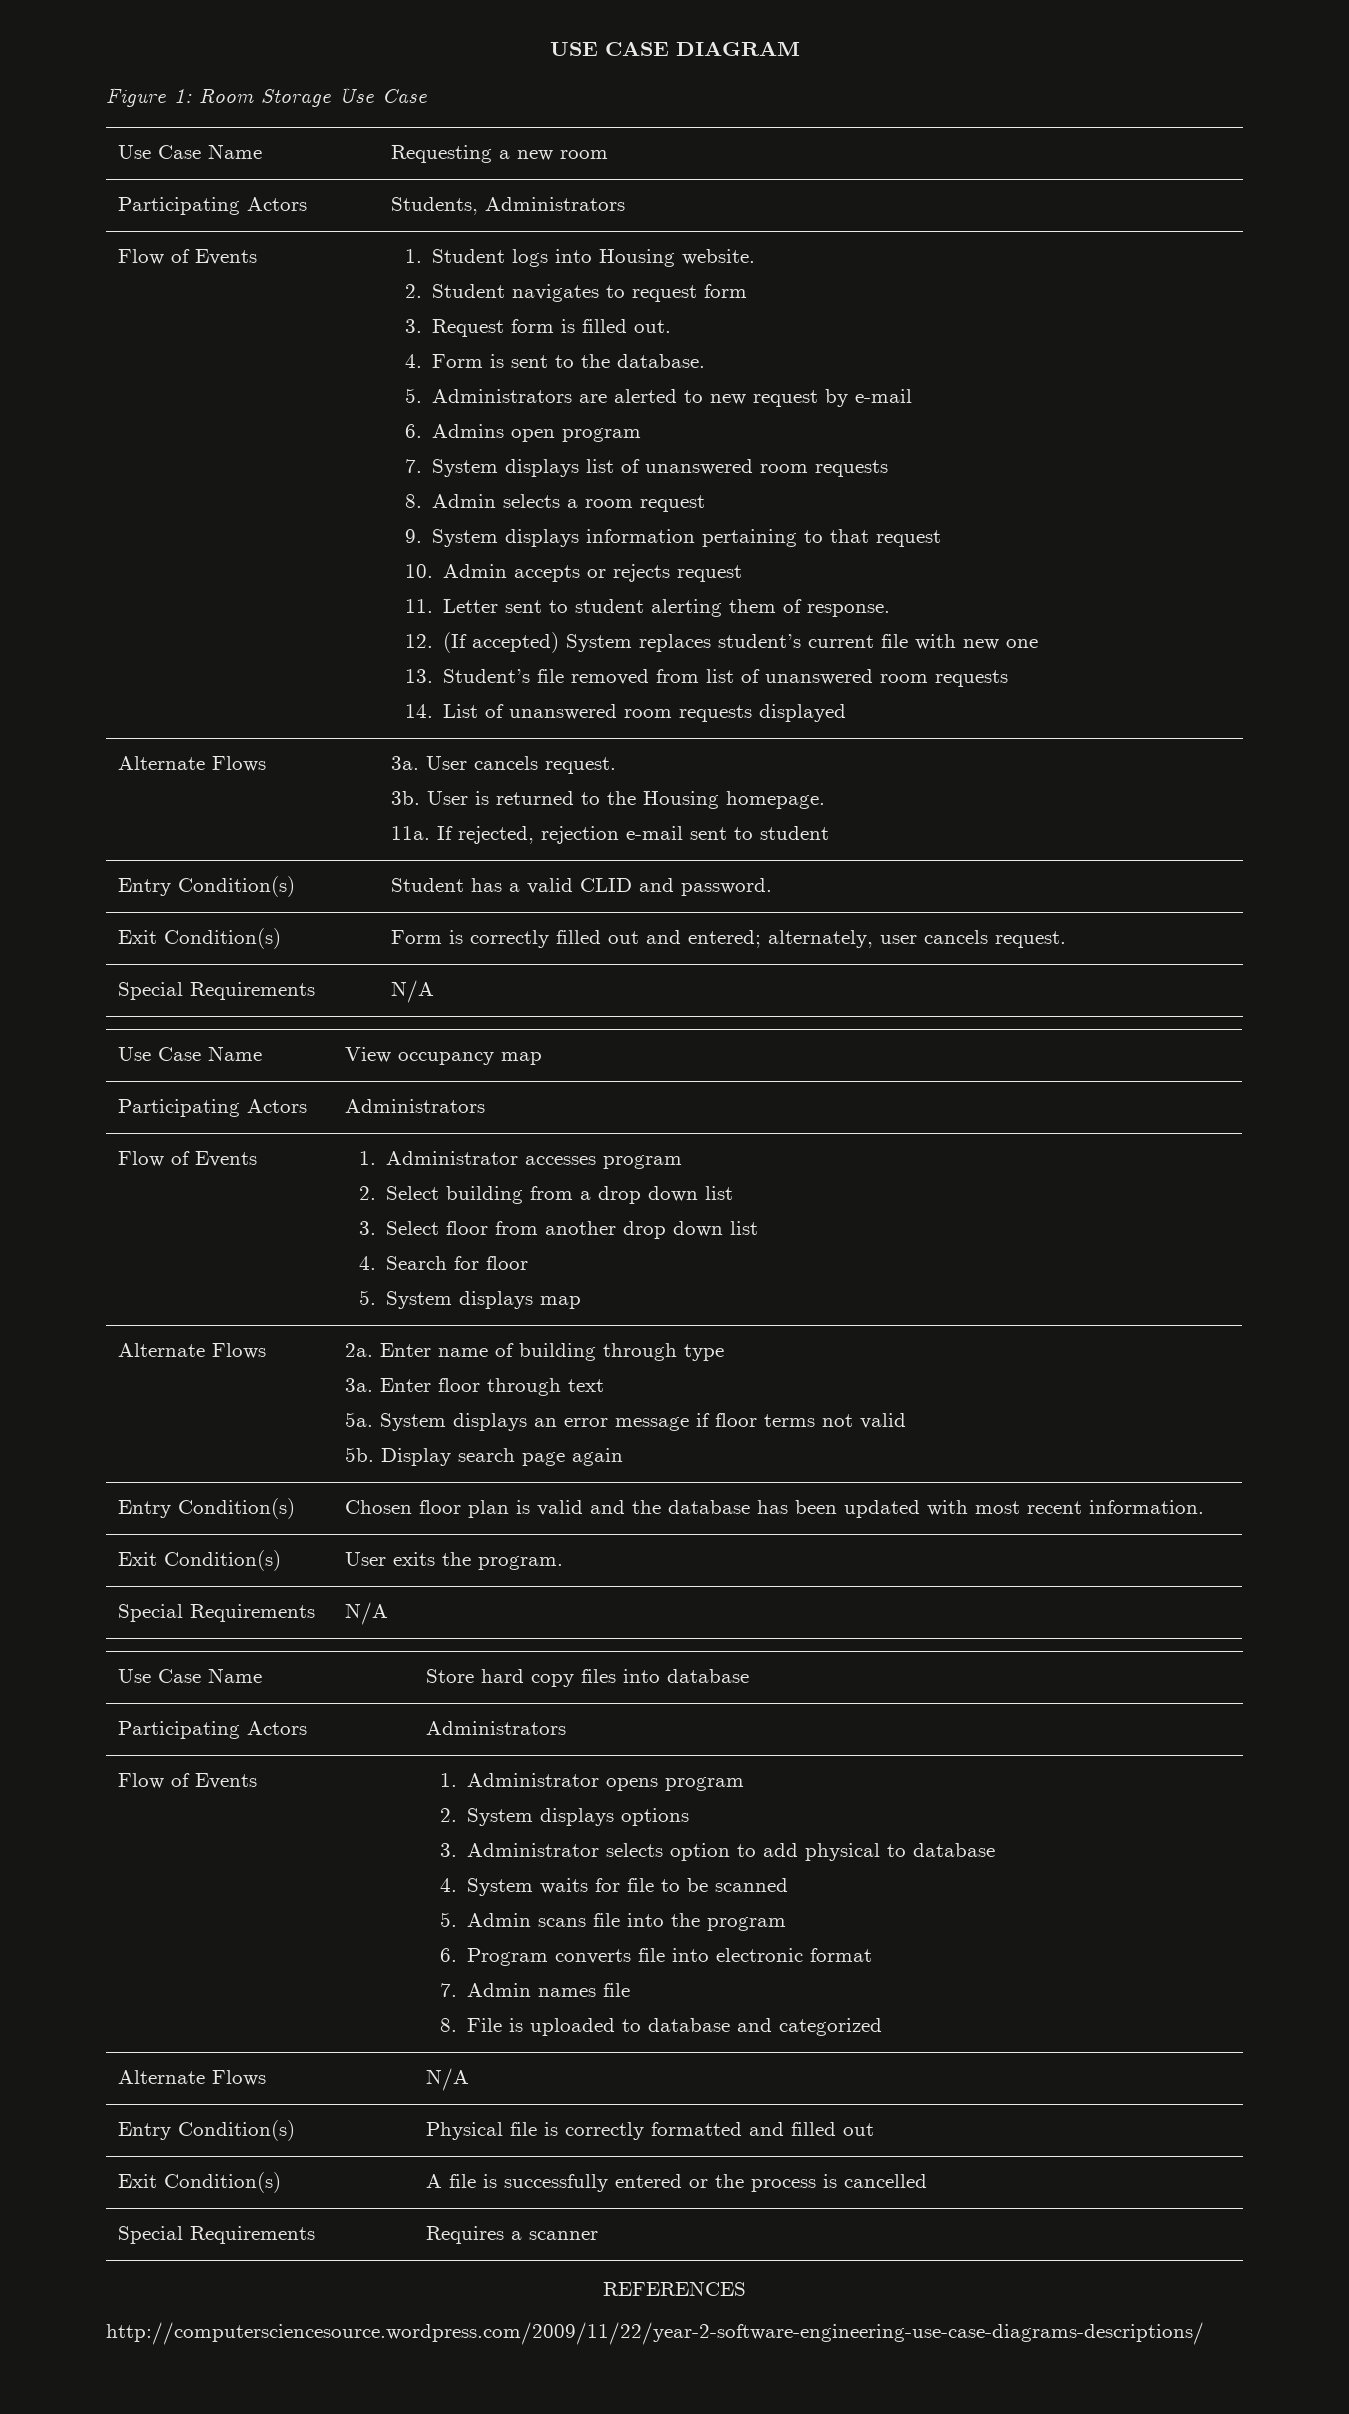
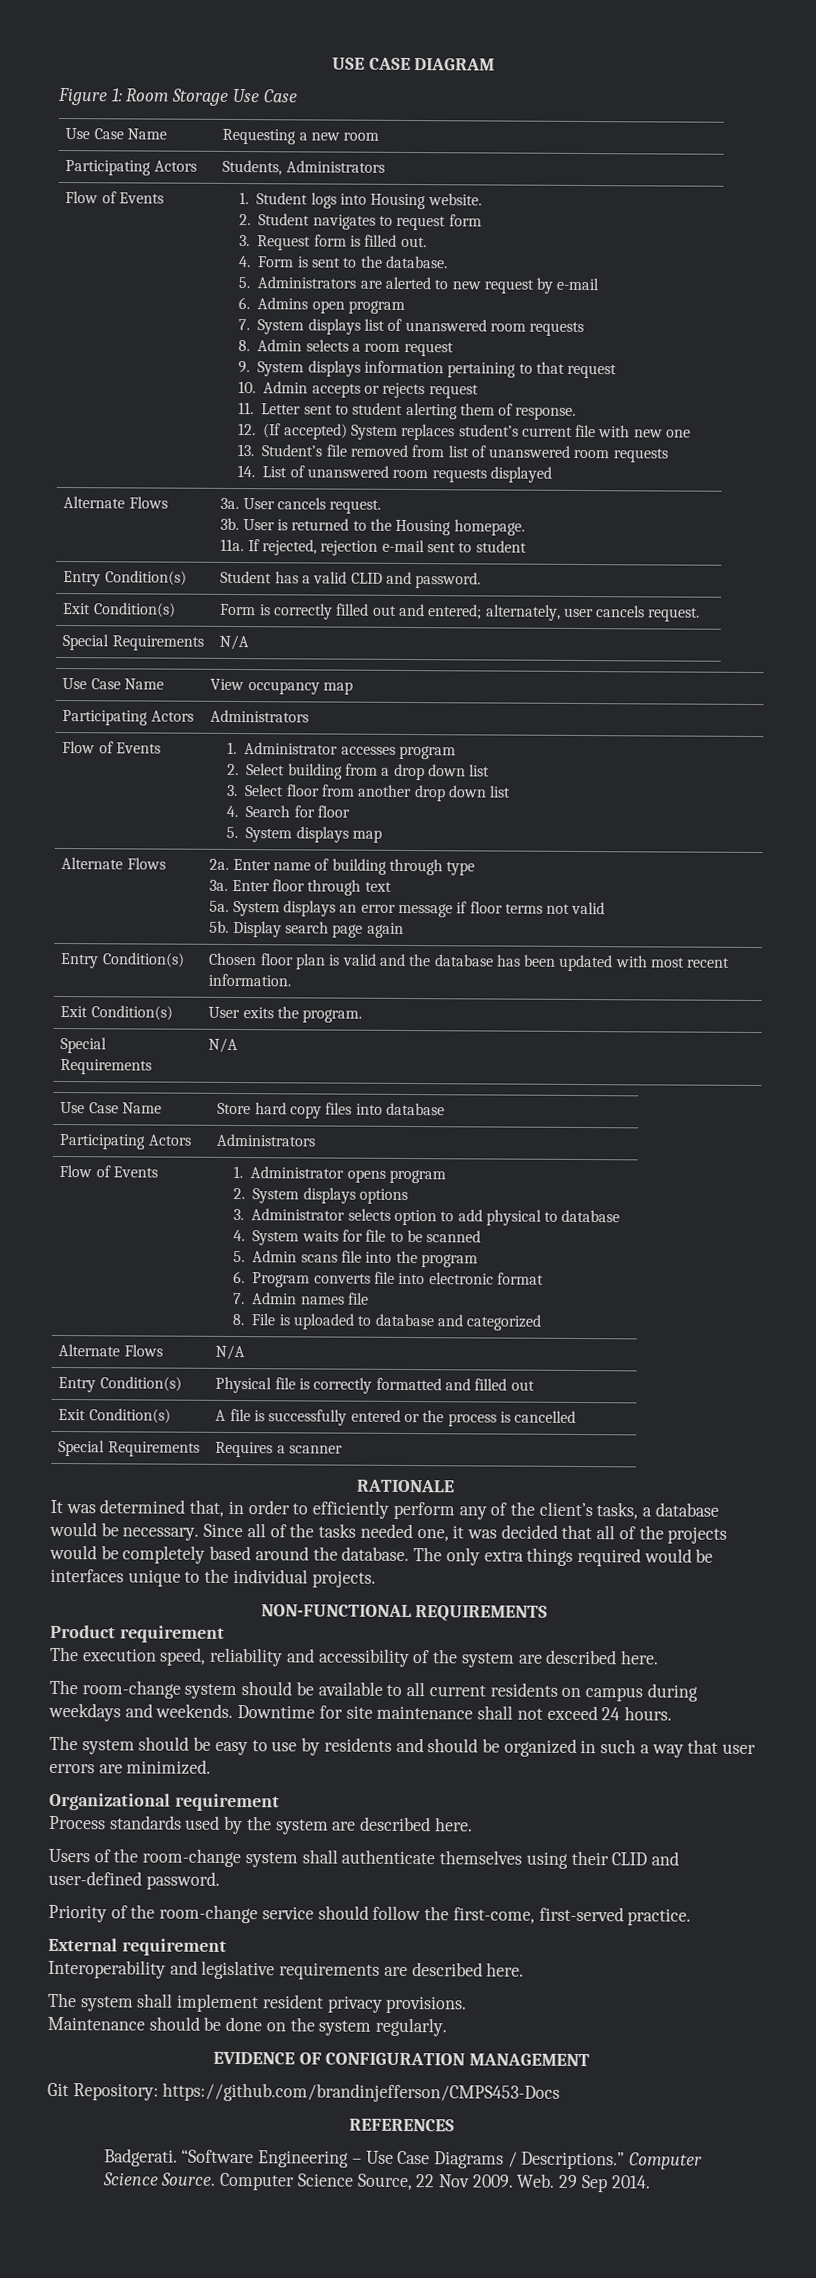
[603,2281,746,2296] [106,2322,1204,2345] REFERENCES // http://computersciencesource.wordpress.com/2009/11/22/year-2-software-engineering-use-case-diagrams-descriptions/ -> [355,1479,455,1493] [50,1499,719,1520] [49,1521,728,1544] [49,1544,714,1567] [50,1568,376,1588] [260,1604,549,1622] [50,1624,225,1643] [49,1646,659,1668] [49,1679,698,1702] [48,1702,672,1722] [49,1735,757,1758] [49,1759,212,1775] [49,1792,280,1812] [49,1815,473,1835] [48,1848,679,1869] [48,1870,220,1890] [48,1904,692,1926] [48,1937,227,1956] [48,1959,525,1980] [47,1992,468,2014] [47,2016,448,2037] [212,2051,591,2067] [47,2082,561,2103] [348,2118,455,2132] [103,2148,704,2170] [101,2172,651,2193] RATIONALE // It was determined that, in order to efficiently perform any of the client’s tasks, a database would be necessary. Since all of the tasks needed one, it was decided that all of the projects would be completely based around the database. The only extra things required would be interfaces unique to the individual projects. // NON-FUNCTIONAL REQUIREMENTS // Product requirement // The execution speed, reliability and accessibility of the system are described here. // The room-change system should be available to all current residents on campus during weekdays and weekends. Downtime for site maintenance shall not exceed 24 hours. // The system should be easy to use by residents and should be organized in such a way that user errors are minimized. // Organizational requirement // Process standards used by the system are described here. // Users of the room-change system shall authenticate themselves using their CLID and user-defined password. // Priority of the room-change service should follow the first-come, first-served practice. // External requirement // Interoperability and legislative requirements are described here. // The system shall implement resident privacy provisions. // Maintenance should be done on the system regularly. // EVIDENCE OF CONFIGURATION MANAGEMENT // Git Repository: https://github.com/brandinjefferson/CMPS453-Docs // REFERENCES // Badgerati. “Software Engineering – Use Case Diagrams / Descriptions.” Computer Science Source. Computer Science Source, 22 Nov 2009. Web. 29 Sep 2014.

